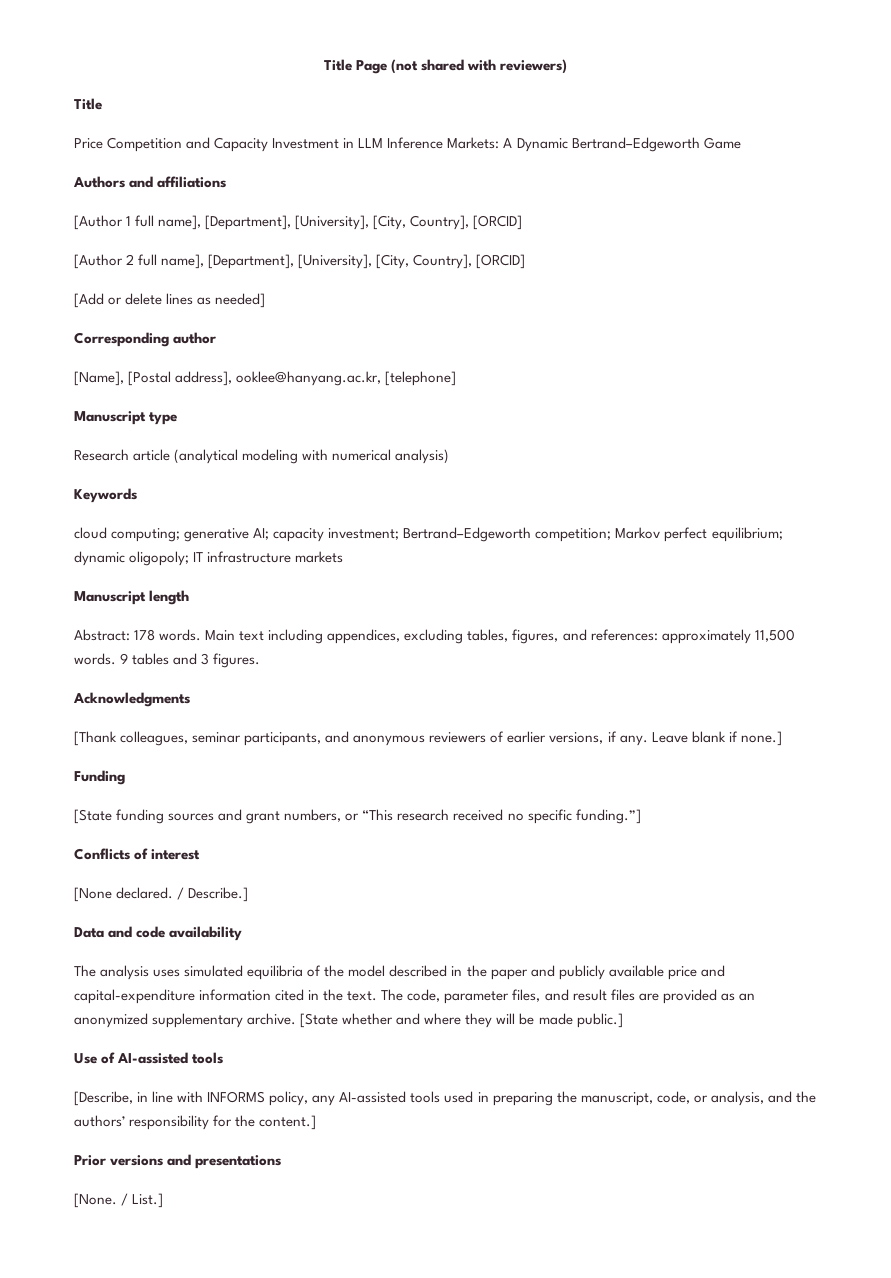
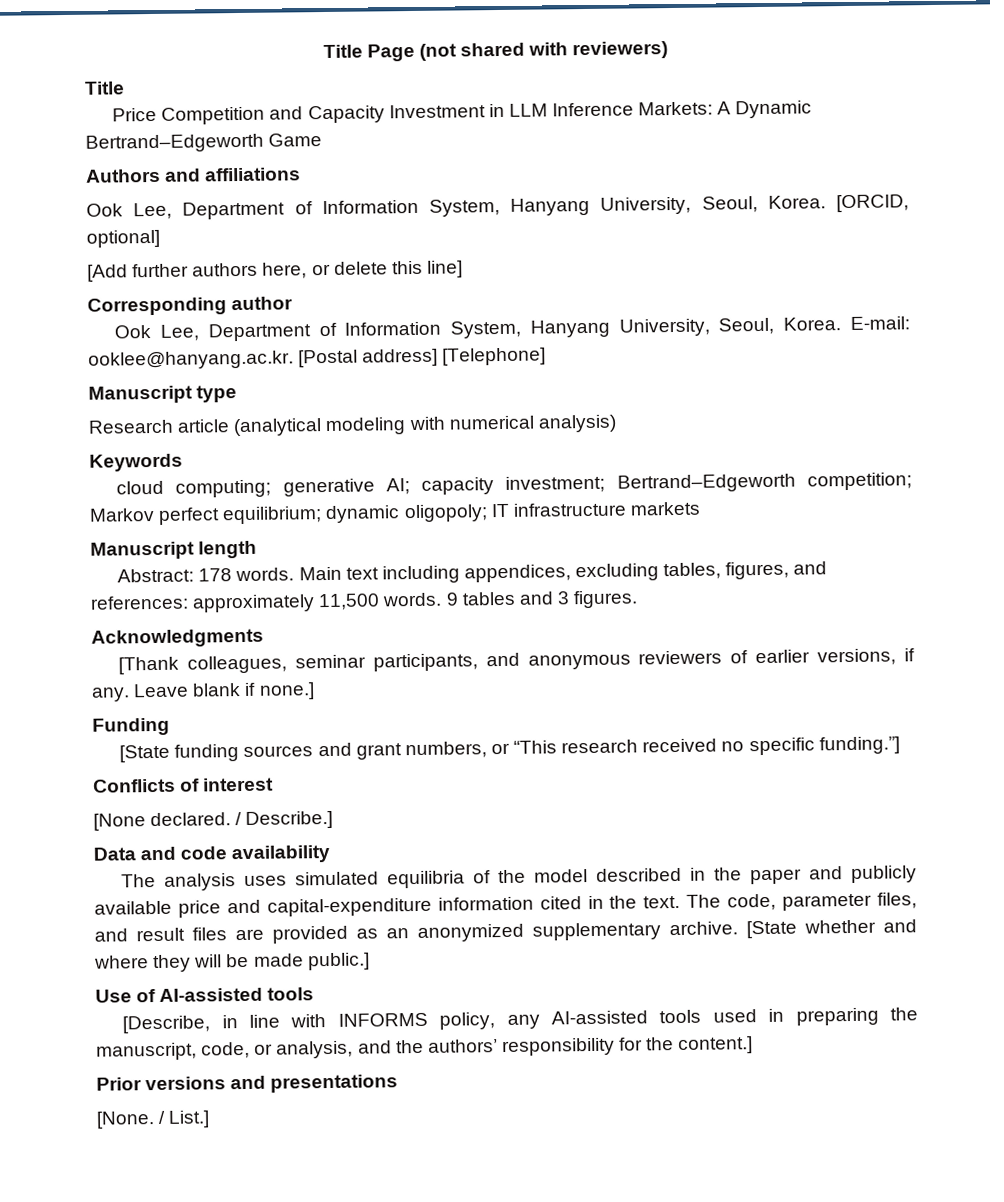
[74,215,523,230] [74,254,526,269] [74,293,266,308] [74,332,217,347] [74,371,457,386] [Author 1 full name], [Department], [University], [City, Country], [ORCID] // [Author 2 full name], [Department], [University], [City, Country], [ORCID] // [Add or delete lines as needed] // Corresponding author // [Name], [Postal address], ooklee@hanyang.ac.kr, [telephone] -> [86,194,910,220] [86,229,160,248] [87,260,463,282] [87,296,294,316] [114,316,910,342] [88,347,547,370] Ook Lee, Department of Information System, Hanyang University, Seoul, Korea. [ORCID, optional] // [Add further authors here, or delete this line] // Corresponding author // Ook Lee, Department of Information System, Hanyang University, Seoul, Korea. E-mail: ooklee@hanyang.ac.kr. [Postal address] [Telephone]

